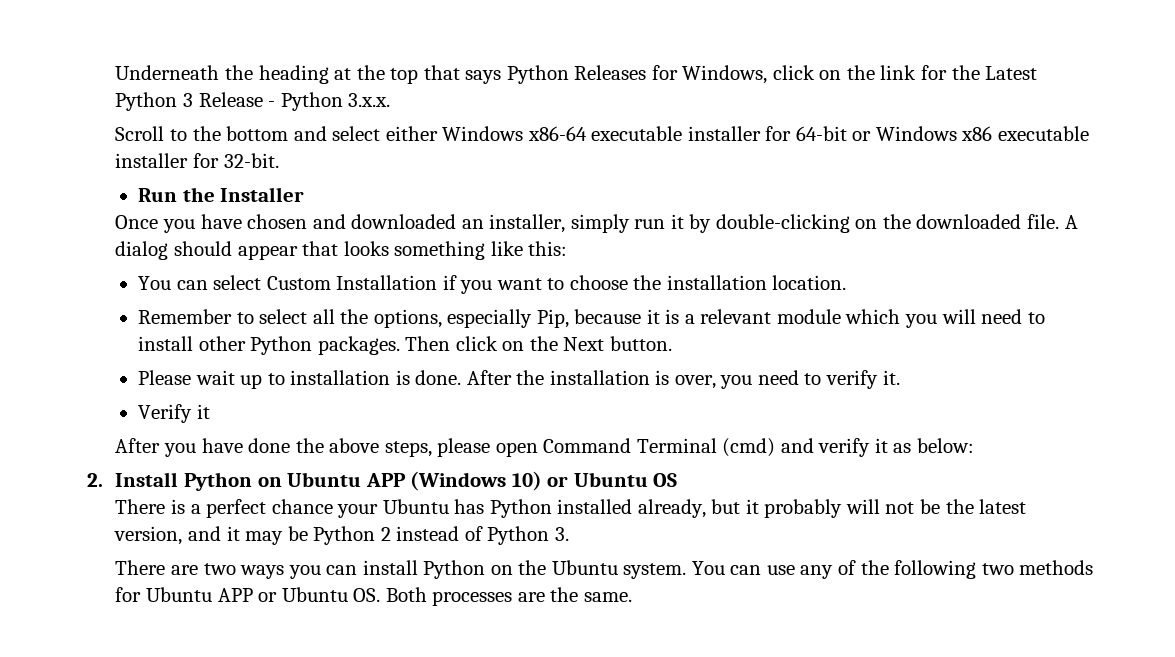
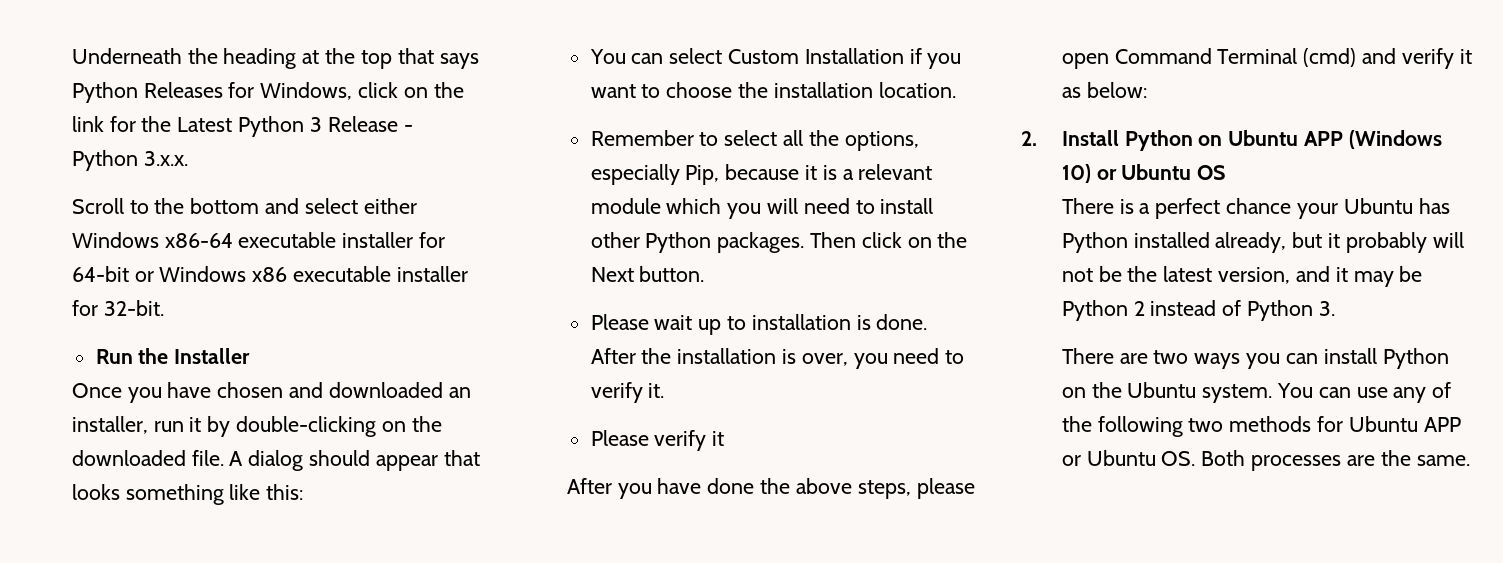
[570,214,630,233] simply -> (148, 425) none
[138,404,193,423] Verify -> [590,430,707,451] Please verify

